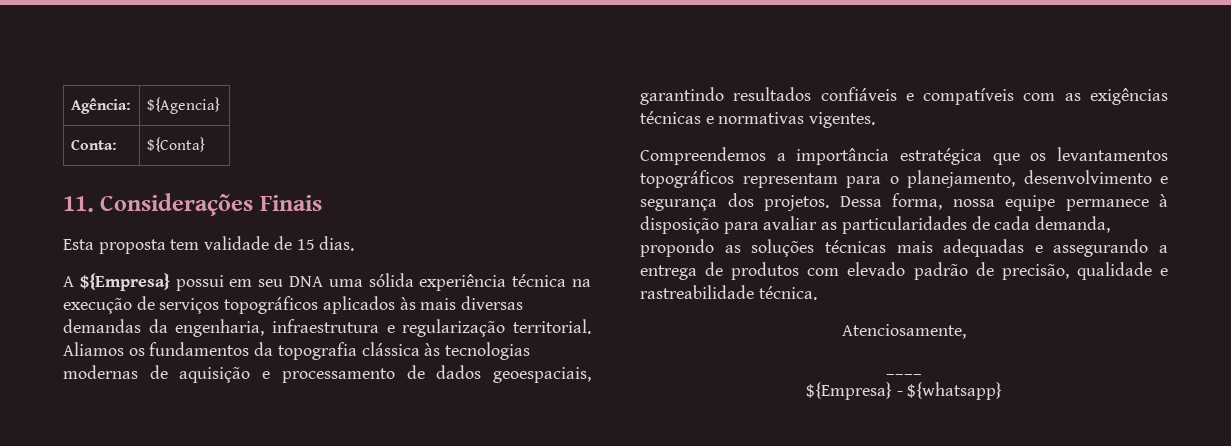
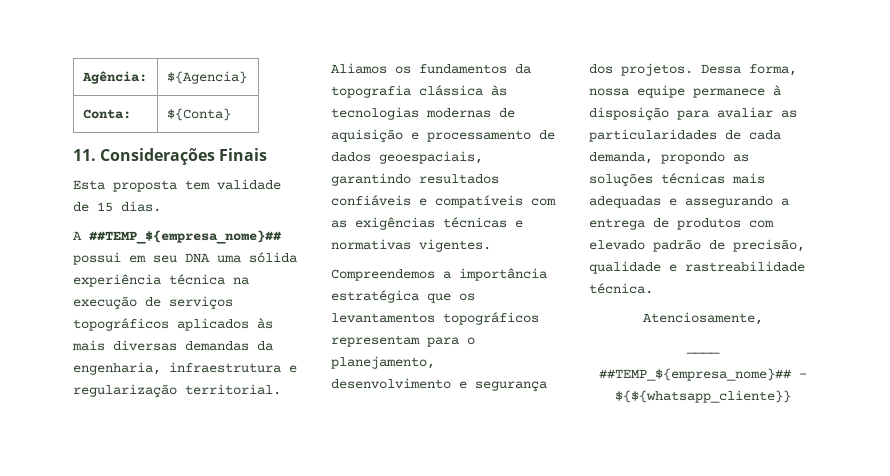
[79,273,170,291] ${Empresa} -> [89,230,282,244] ##TEMP_${empresa_nome}##
[805,382,1003,400] ${Empresa} - ${whatsapp} -> [599,368,807,381] [615,390,791,403] ##TEMP_${empresa_nome}## - ${${whatsapp_cliente}}

